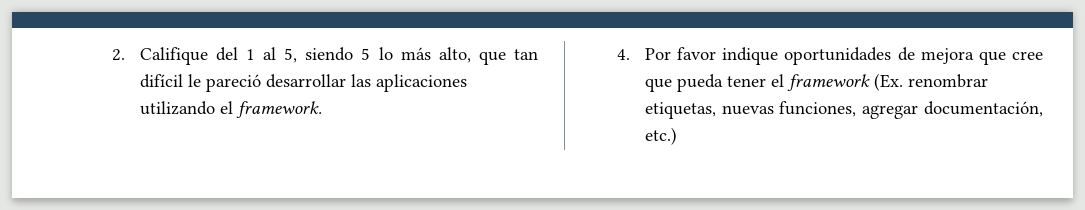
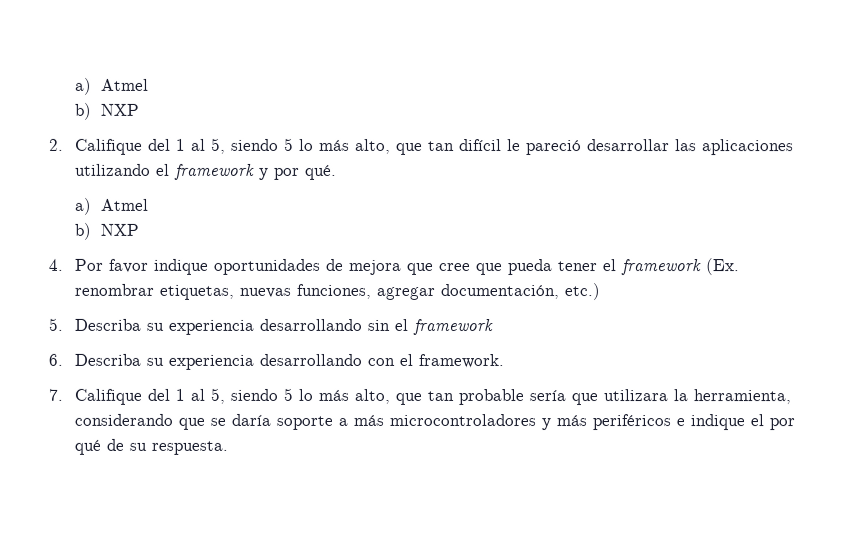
(112, 55) none -> [74,77,149,95] [74,102,140,120] a) Atmel // b) NXP //
[235,101,322,118] framework. -> [173,163,337,180] [74,197,149,215] [74,222,140,240] framework y por qué. // a) Atmel // b) NXP
(677, 136) none -> [47,317,493,336] [47,353,504,370] [47,387,791,406] [73,413,795,431] [73,438,228,455] // 5. Describa su experiencia desarrollando sin el framework // 6. Describa su experiencia desarrollando con el framework. // 7. Califique del 1 al 5, siendo 5 lo más alto, que tan probable sería que utilizara la herramienta, considerando que se daría soporte a más microcontroladores y más periféricos e indique el por qué de su respuesta.

